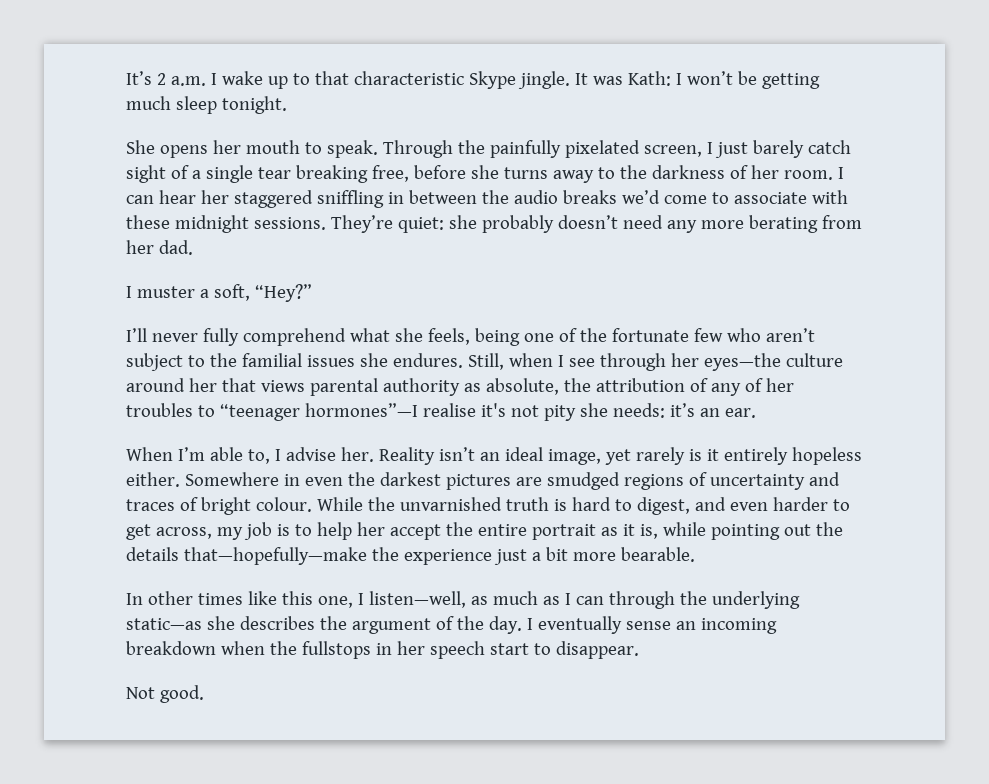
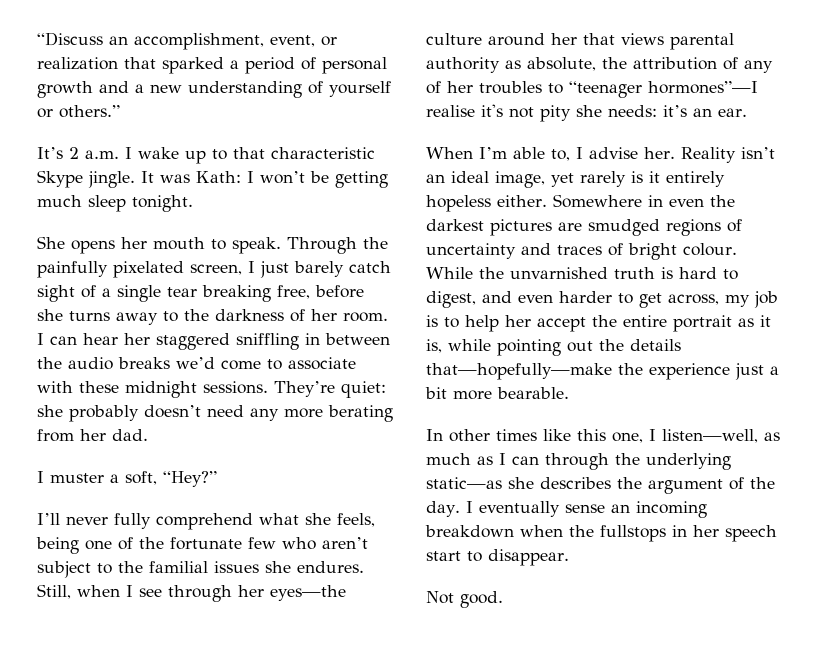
(126, 78) none -> [37,32,337,50] [37,57,387,74] [37,81,391,98] [37,105,120,118] “Discuss an accomplishment, event, or realization that sparked a period of personal growth and a new understanding of yourself or others.” //

